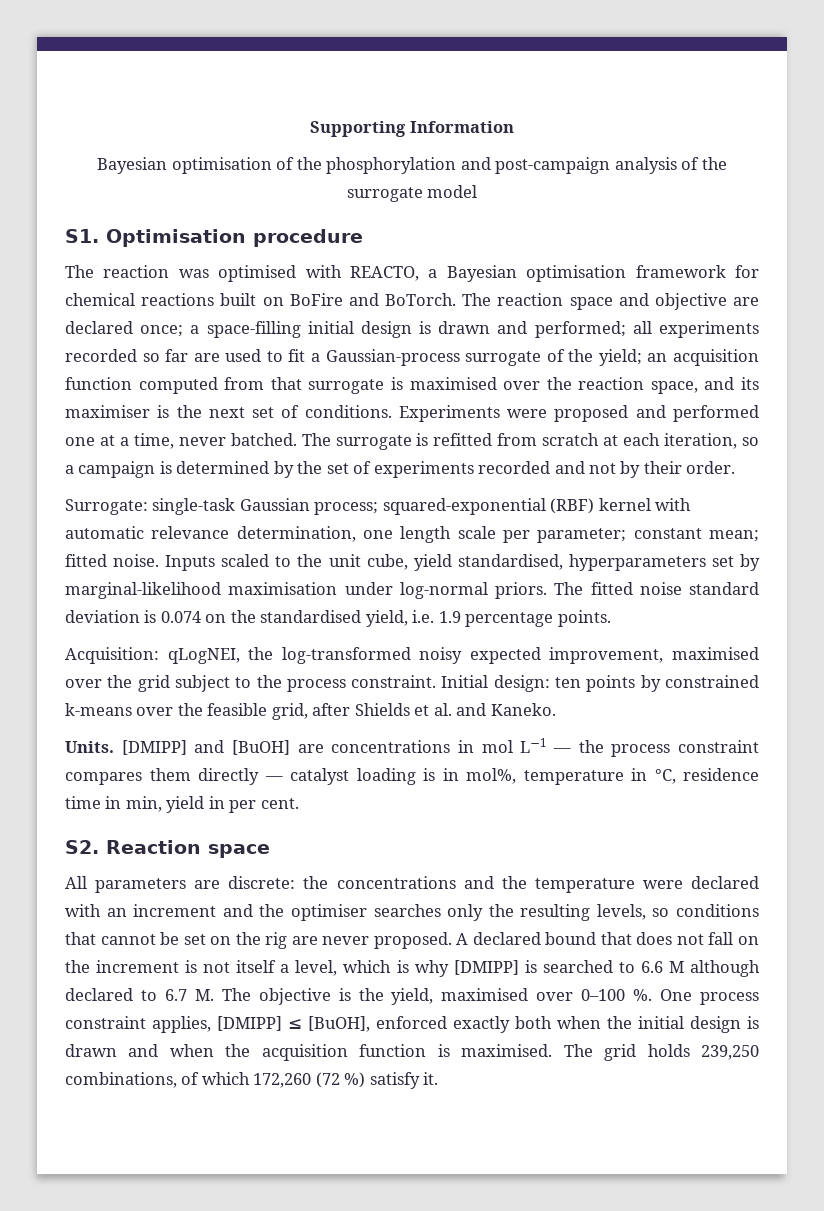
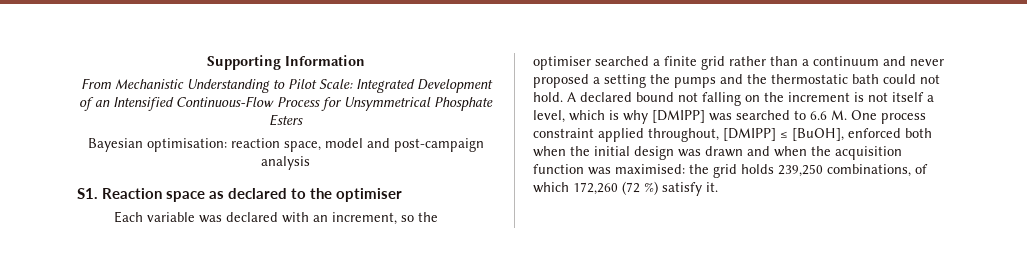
[97,157,727,174] [346,185,478,202] [65,229,363,247] [65,265,759,282] [65,293,759,310] [65,321,759,338] [65,349,759,366] [65,377,760,394] [65,405,759,422] [65,433,760,450] [65,461,736,478] [65,498,692,515] [65,526,759,543] [65,554,760,571] [65,582,759,599] [65,610,611,627] [65,647,759,664] [65,675,759,692] [65,703,556,720] [65,738,759,757] [65,768,759,785] [65,796,299,813] [65,840,270,858] [65,876,760,893] [65,904,760,921] [65,932,734,949] Bayesian optimisation of the phosphorylation and post-campaign analysis of the surrogate model // S1. Optimisation procedure // The reaction was optimised with REACTO, a Bayesian optimisation framework for chemical reactions built on BoFire and BoTorch. The reaction space and objective are declared once; a space-filling initial design is drawn and performed; all experiments recorded so far are used to fit a Gaussian-process surrogate of the yield; an acquisition function computed from that surrogate is maximised over the reaction space, and its maximiser is the next set of conditions. Experiments were proposed and performed one at a time, never batched. The surrogate is refitted from scratch at each iteration, so a campaign is determined by the set of experiments recorded and not by their order. // Surrogate: single-task Gaussian process; squared-exponential (RBF) kernel with automatic relevance determination, one length scale per parameter; constant mean; fitted noise. Inputs scaled to the unit cube, yield standardised, hyperparameters set by marginal-likelihood maximisation under log-normal priors. The fitted noise standard deviation is 0.074 on the standardised yield, i.e. 1.9 percentage points. // Acquisition: qLogNEI, the log-transformed noisy expected improvement, maximised over the grid subject to the process constraint. Initial design: ten points by constrained k-means over the feasible grid, after Shields et al. and Kaneko. // Units. [DMIPP] and [BuOH] are concentrations in mol L−1 — the process constraint compares them directly — catalyst loading is in mol%, temperature in °C, residence time in min, yield in per cent. // S2. Reaction space // All parameters are discrete: the concentrations and the temperature were declared with an increment and the optimiser searches only the resulting levels, so conditions that cannot be set on the rig are never proposed. A declared bound that does not fall -> [80,78,493,93] [79,96,493,111] [269,114,303,126] [87,138,484,152] [261,156,310,170] [77,188,403,202] [114,211,439,225] [533,56,944,70] [533,74,940,88] [533,92,741,106] From Mechanistic Understanding to Pilot Scale: Integrated Development of an Intensified Continuous-Flow Process for Unsymmetrical Phosphate Esters // Bayesian optimisation: reaction space, model and post-campaign analysis // S1. Reaction space as declared to the optimiser // Each variable was declared with an increment, so the optimiser searched a finite grid rather than a continuum and never proposed a setting the pumps and the thermostatic bath could not hold. A declared bound not falling
[524,960,537,973] is -> [709,113,732,121] was
[668,960,760,977] [65,988,653,1005] M although declared to 6.7 M. The objective is the yield, maximised over 0–100 %. -> [831,110,847,120] M.
[152,1016,211,1033] applies, -> [598,128,719,142] applied throughout,
[453,1016,510,1033] exactly -> (901, 133) none
[747,1016,759,1029] is -> [678,149,701,157] was
[437,1044,593,1057] is maximised. The -> [588,164,709,175] was maximised: the

